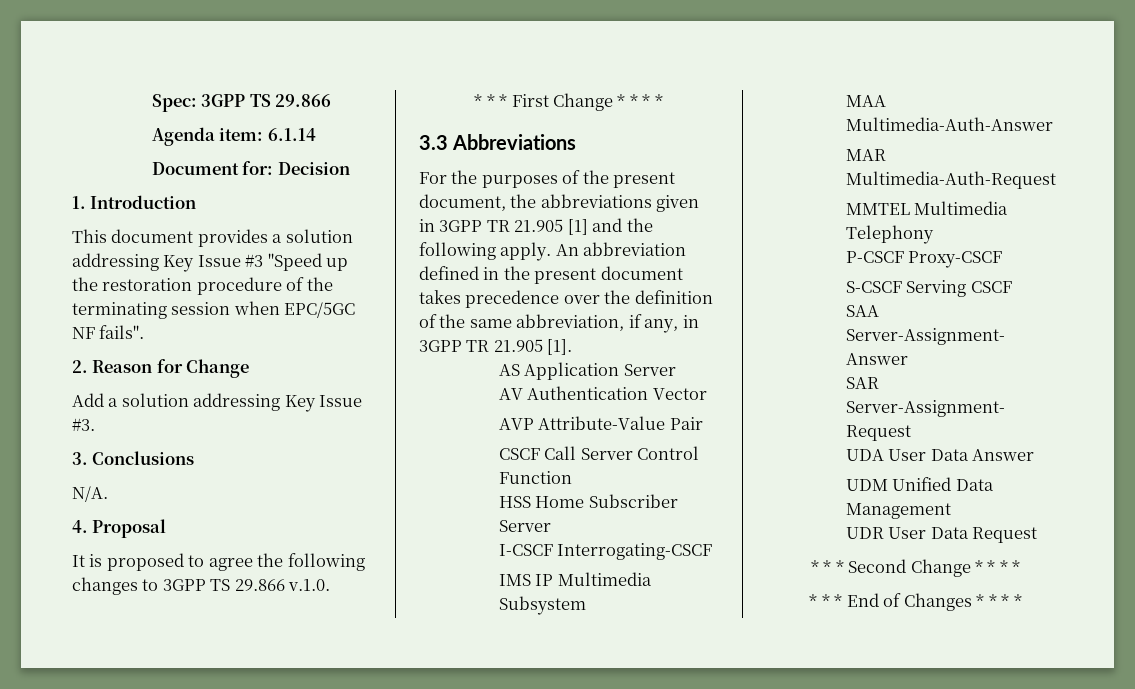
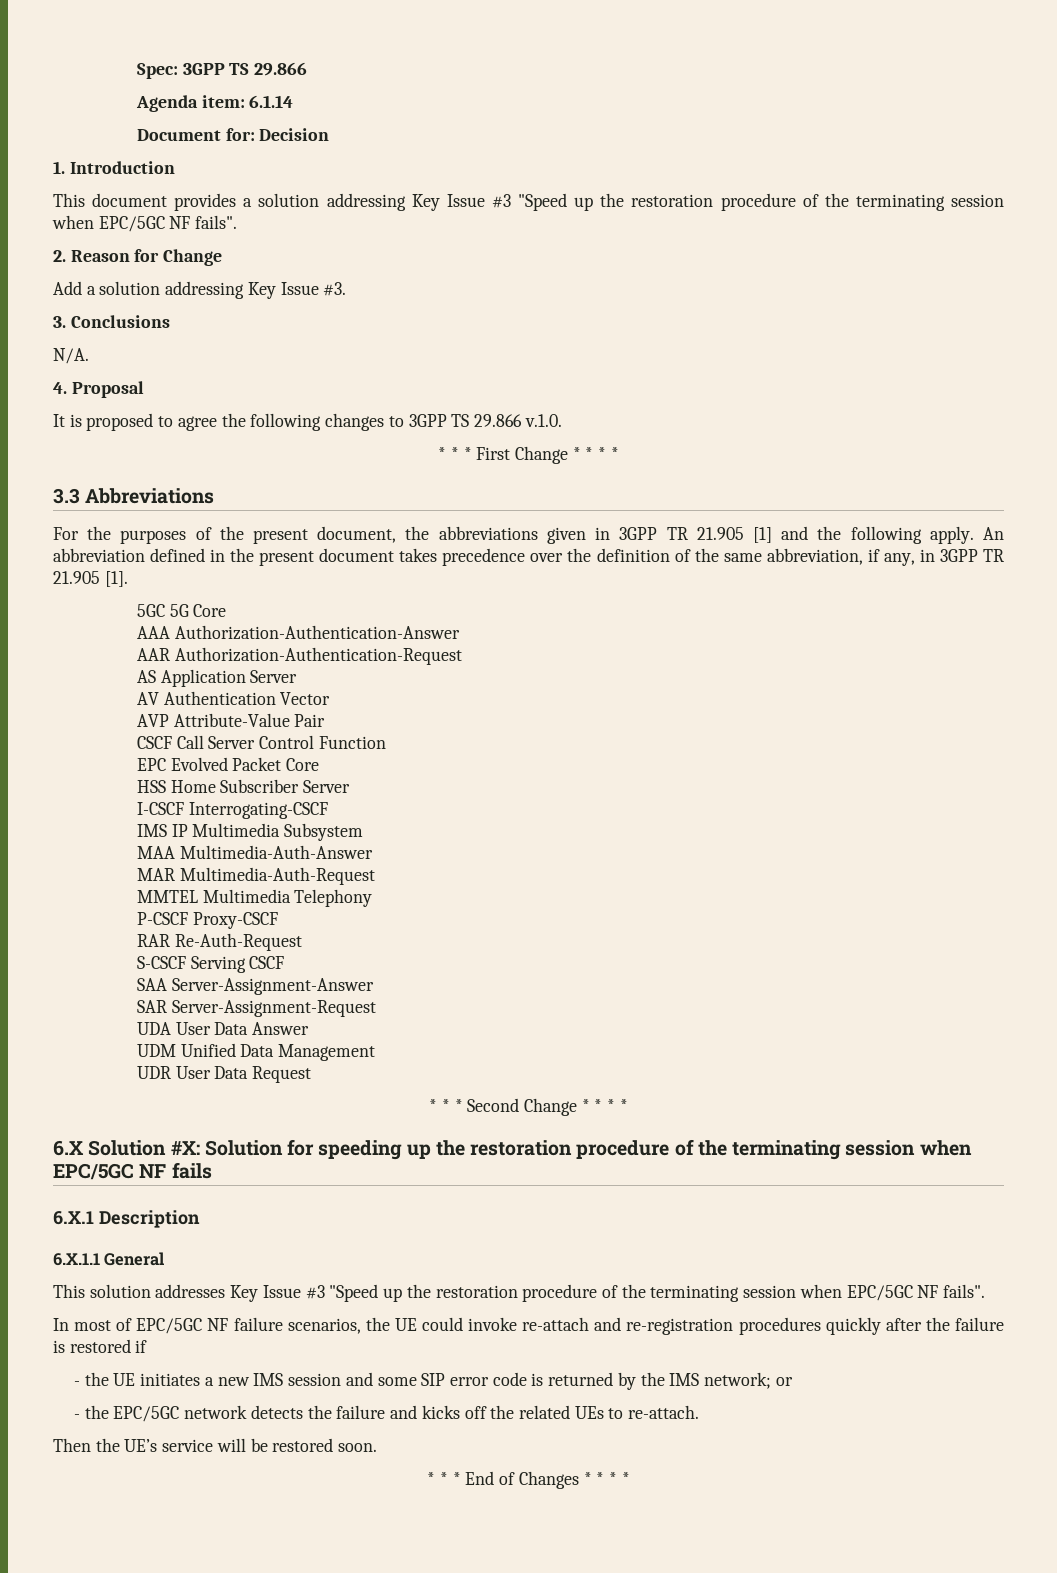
(573, 347) none -> [136,604,227,617] [136,625,460,640] [136,647,462,665] // 5GC 5G Core // AAA Authorization-Authentication-Answer // AAR Authorization-Authentication-Request
(572, 477) none -> [136,757,320,771] // EPC Evolved Packet Core
(1003, 259) none -> [136,933,302,951] // RAR Re-Auth-Request
(1021, 566) none -> [53,1139,972,1160] [53,1162,212,1180] [53,1210,200,1228] [53,1252,165,1266] [53,1284,986,1302] [53,1317,1004,1335] [53,1339,148,1353] [73,1372,793,1390] [73,1405,700,1422] [53,1438,378,1452] // 6.X Solution #X: Solution for speeding up the restoration procedure of the terminating session when EPC/5GC NF fails // 6.X.1 Description // 6.X.1.1 General // This solution addresses Key Issue #3 "Speed up the restoration procedure of the terminating session when EPC/5GC NF fails". // In most of EPC/5GC NF failure scenarios, the UE could invoke re-attach and re-registration procedures quickly after the failure is restored if // - the UE initiates a new IMS session and some SIP error code is returned by the IMS network; or // - the EPC/5GC network detects the failure and kicks off the related UEs to re-attach. // Then the UE’s service will be restored soon.

